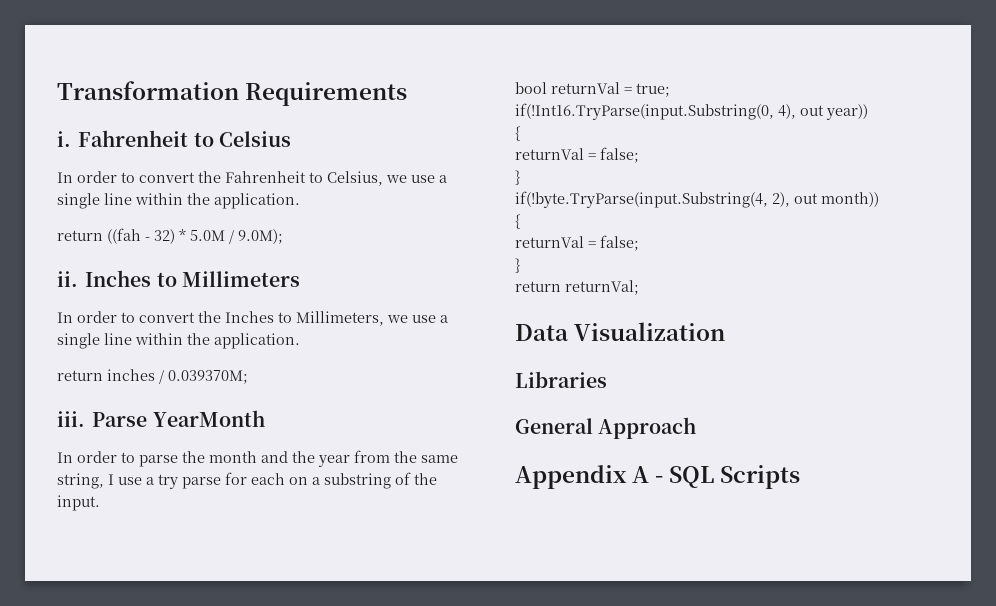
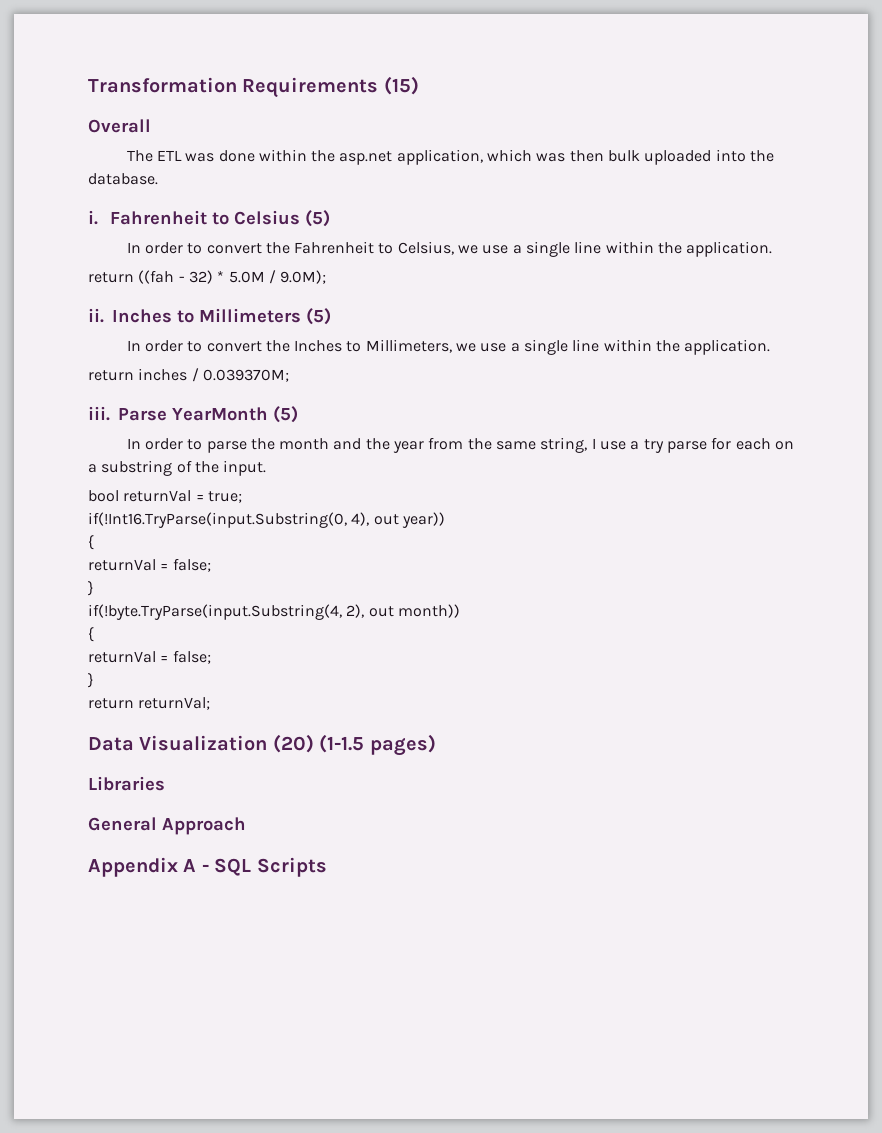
(408, 94) none -> [383,76,419,95] [88,119,151,133] [126,149,775,165] [88,173,158,185] (15) // Overall // The ETL was done within the asp.net application, which was then bulk uploaded into the database.
(291, 139) none -> [305,210,331,227] (5)
(300, 279) none -> [306,308,331,325] (5)
(265, 418) none -> [273,406,298,423] (5)
(726, 331) none -> [272,734,436,756] (20) (1-1.5 pages)

